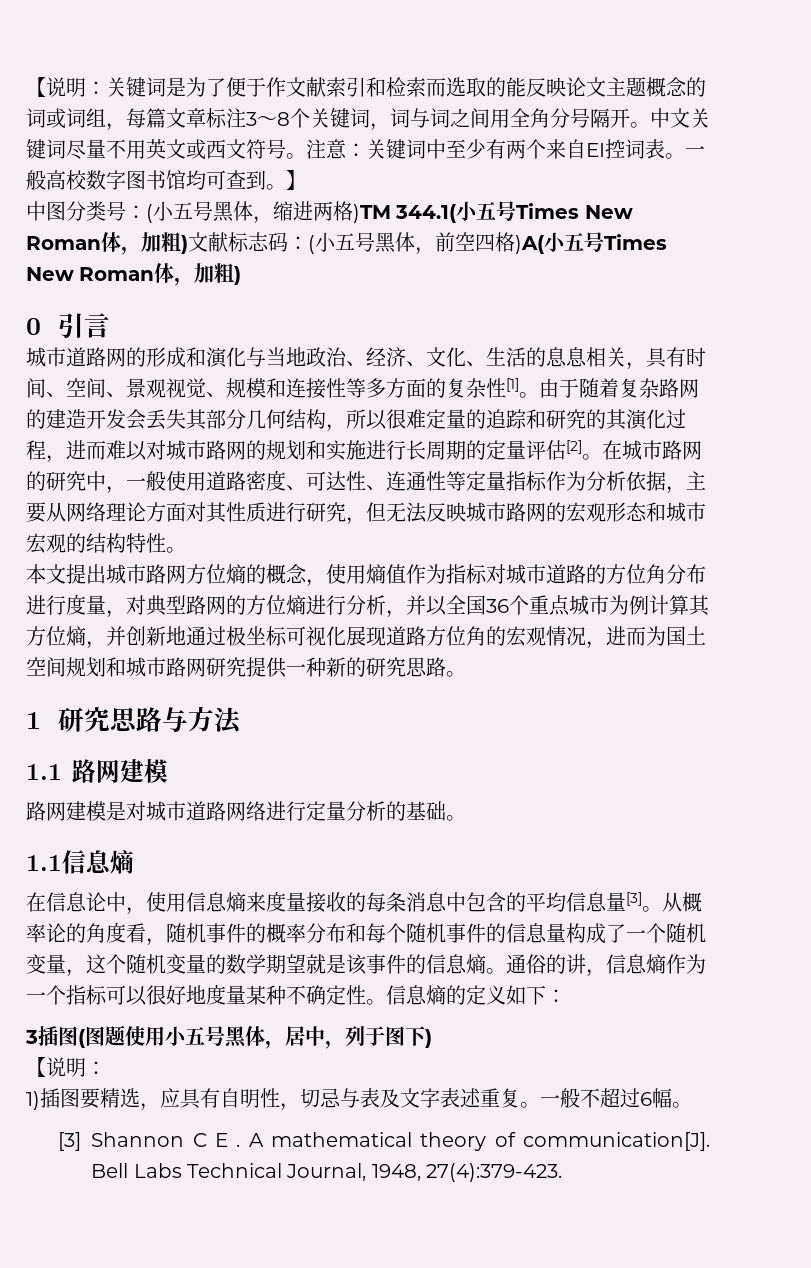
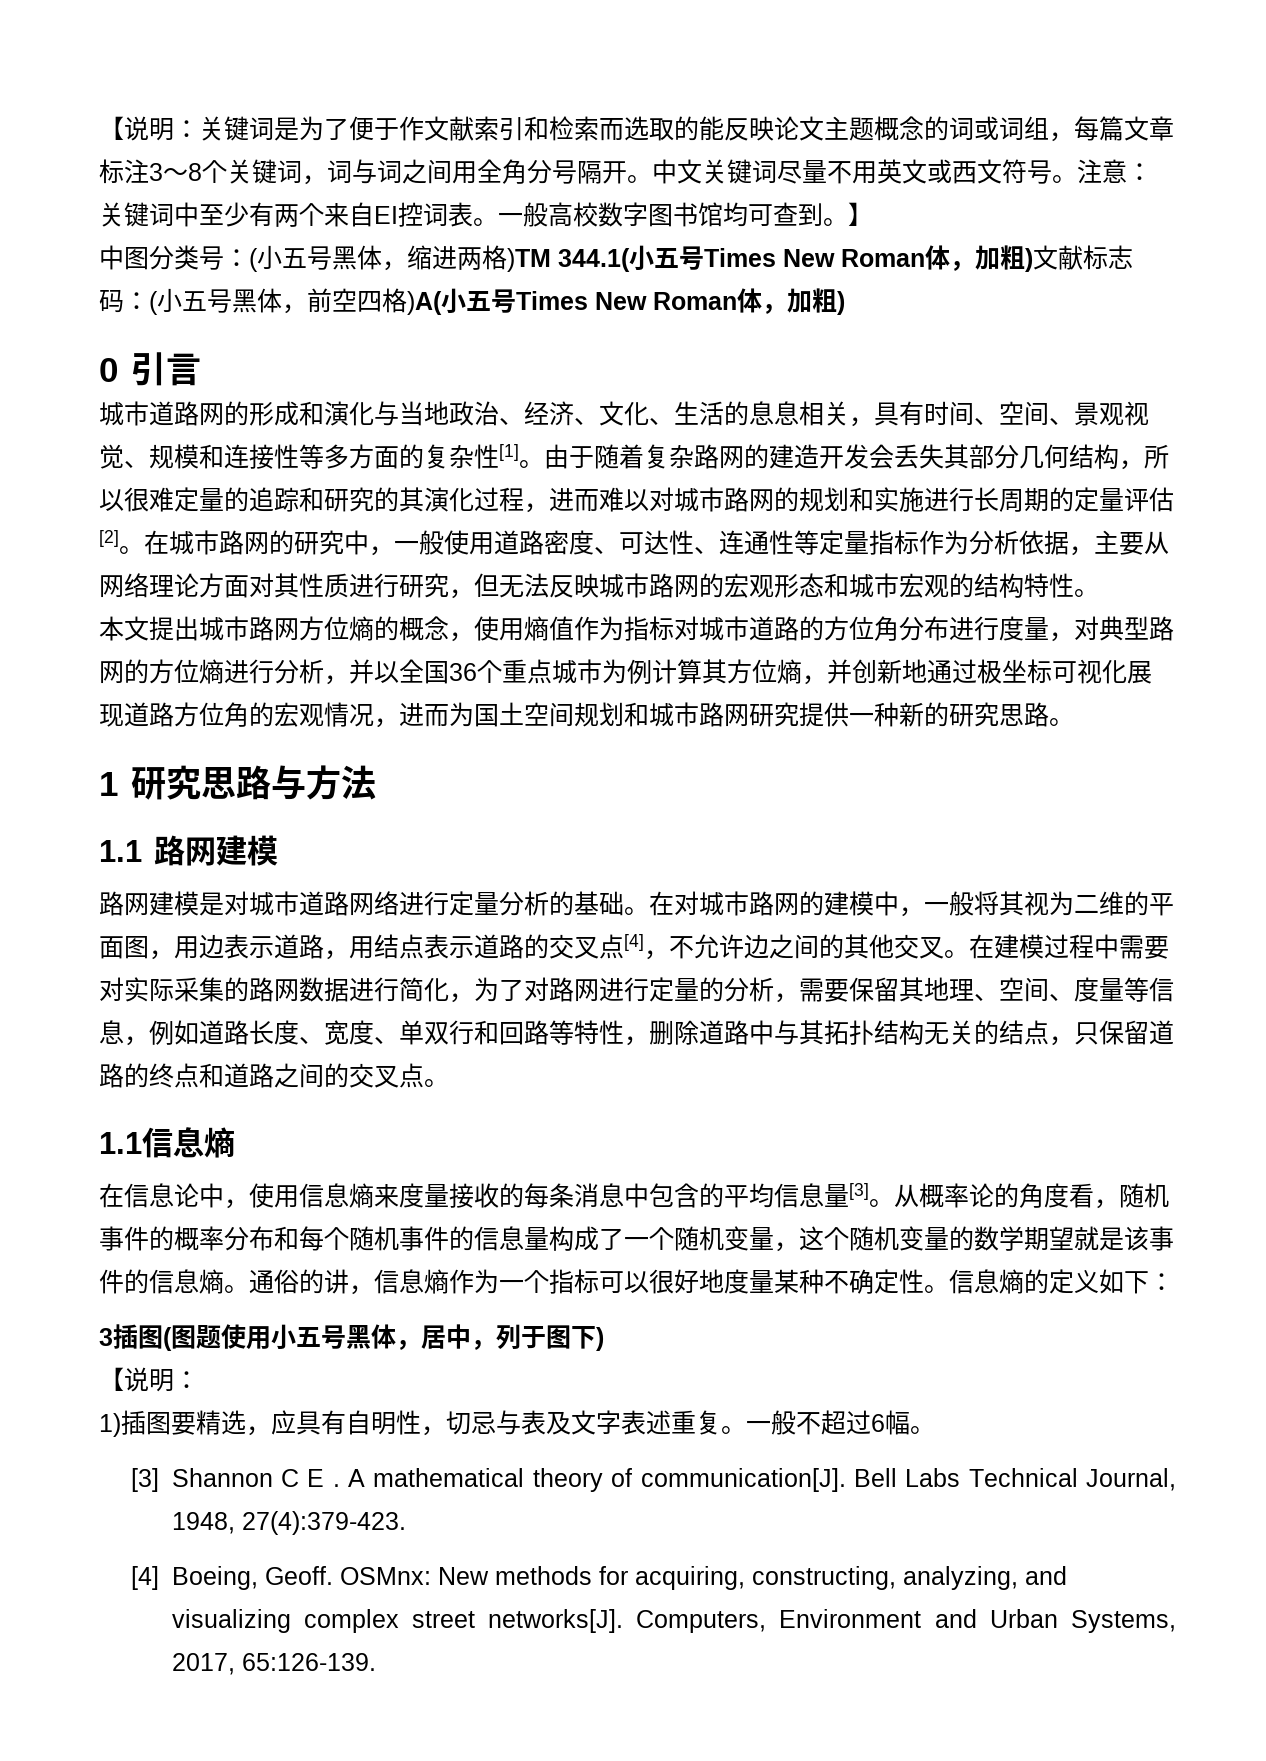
(466, 818) none -> [649,891,1174,917] [99,934,1169,960] [99,977,1174,1003] [99,1020,1174,1046] [99,1063,449,1088] 在对城市路网的建模中，一般将其视为二维的平面图，用边表示道路，用结点表示道路的交叉点[4]，不允许边之间的其他交叉。在建模过程中需要对实际采集的路网数据进行简化，为了对路网进行定量的分析，需要保留其地理、空间、度量等信息，例如道路长度、宽度、单双行和回路等特性，删除道路中与其拓扑结构无关的结点，只保留道路的终点和道路之间的交叉点。
(563, 1172) none -> [131,1566,1067,1590] [171,1609,1176,1633] [171,1653,376,1675] // [4] Boeing, Geoff. OSMnx: New methods for acquiring, constructing, analyzing, and visualizing complex street networks[J]. Computers, Environment and Urban Systems, 2017, 65:126-139.

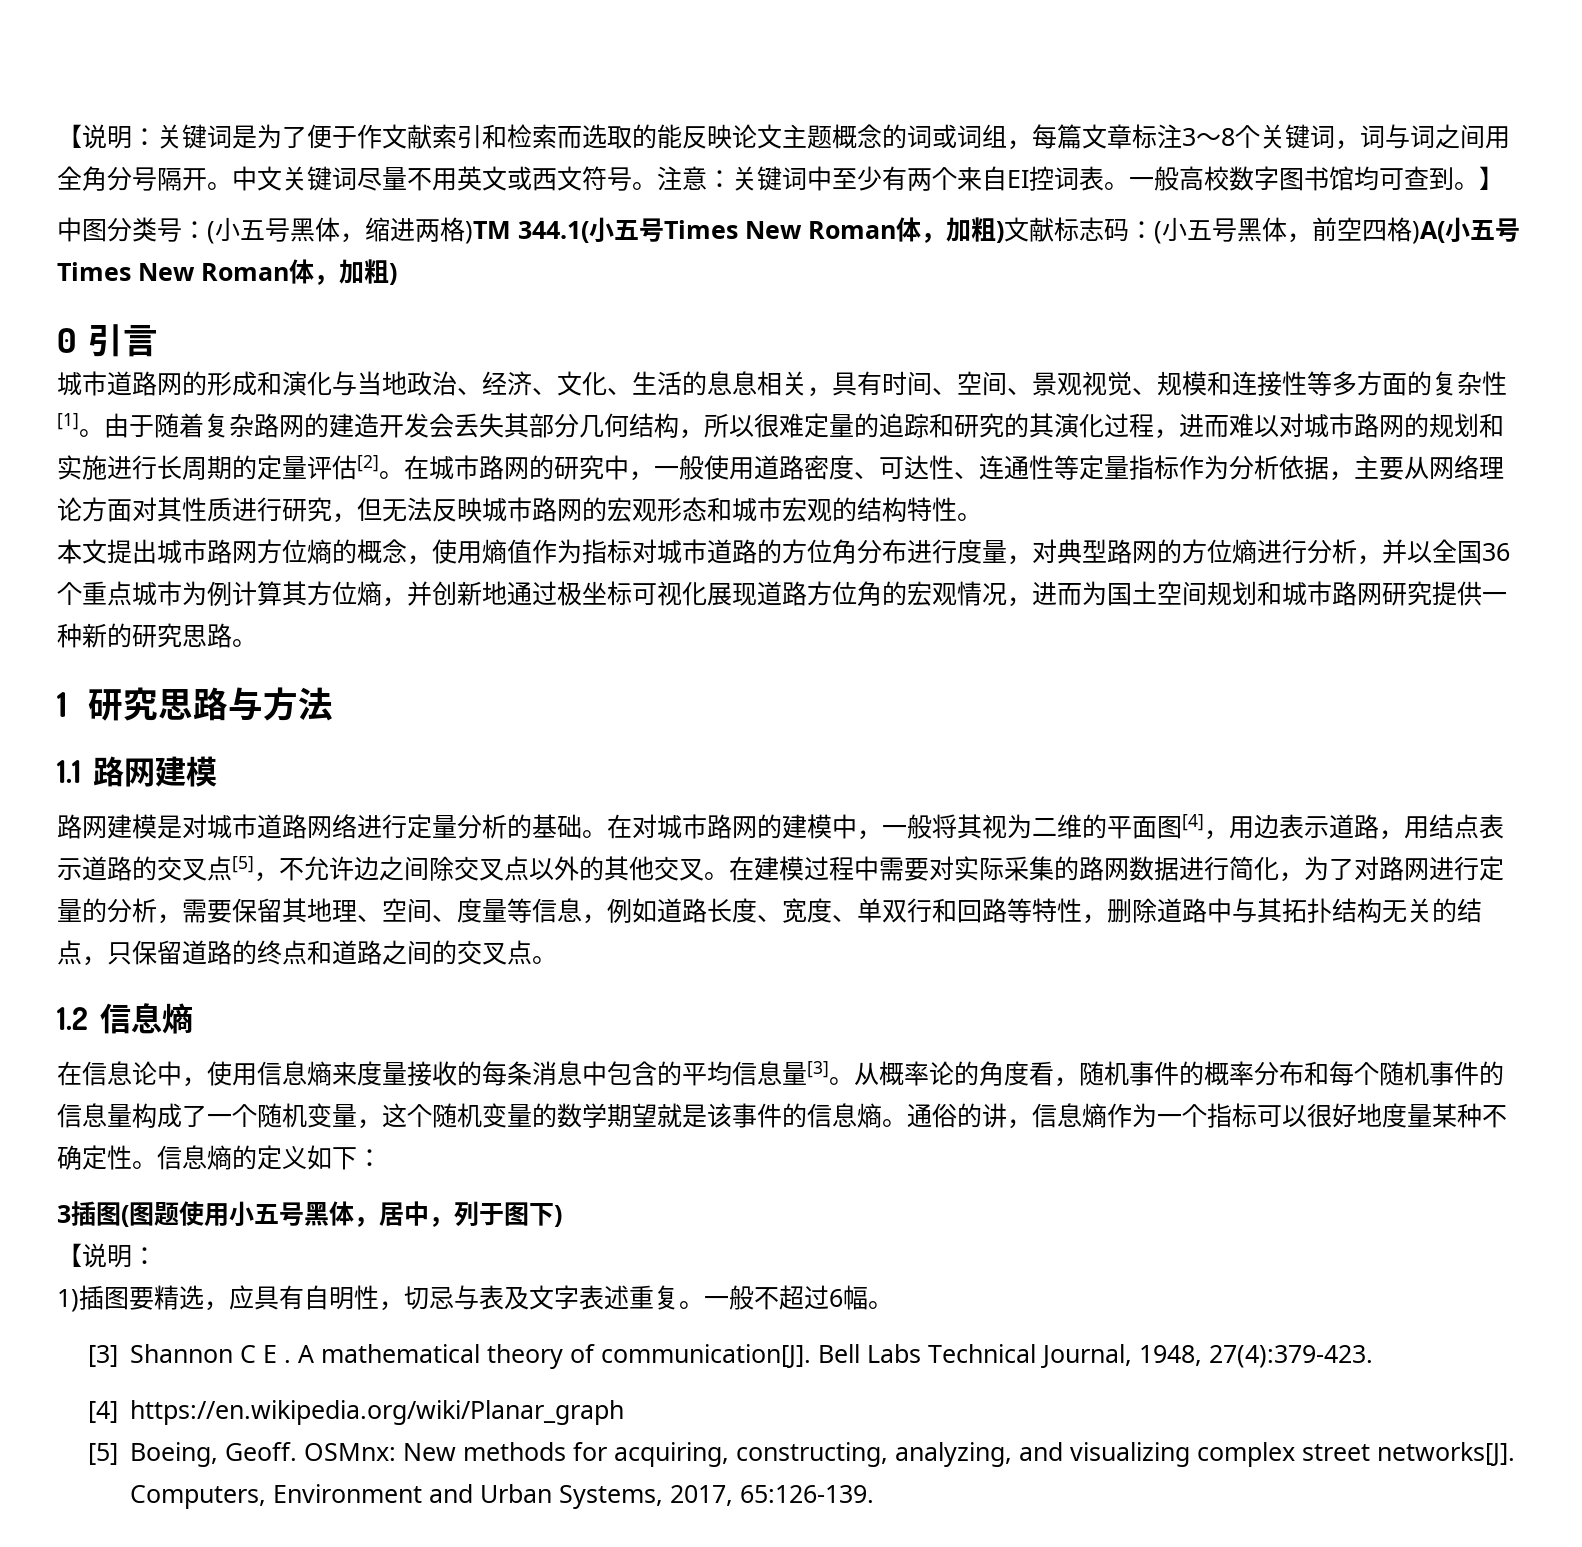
(149, 947) none -> [1182,814,1204,831] [4]
[624,934,644,951] [4] -> [232,856,254,873] [5]
(819, 946) none -> [429,856,579,881] 除交叉点以外
[99,1132,142,1154] 1.1 -> [57,1007,88,1030] 1.2
(160, 1578) none -> [130,1400,625,1425] [87,1443,118,1465] https://en.wikipedia.org/wiki/Planar_graph // [5]

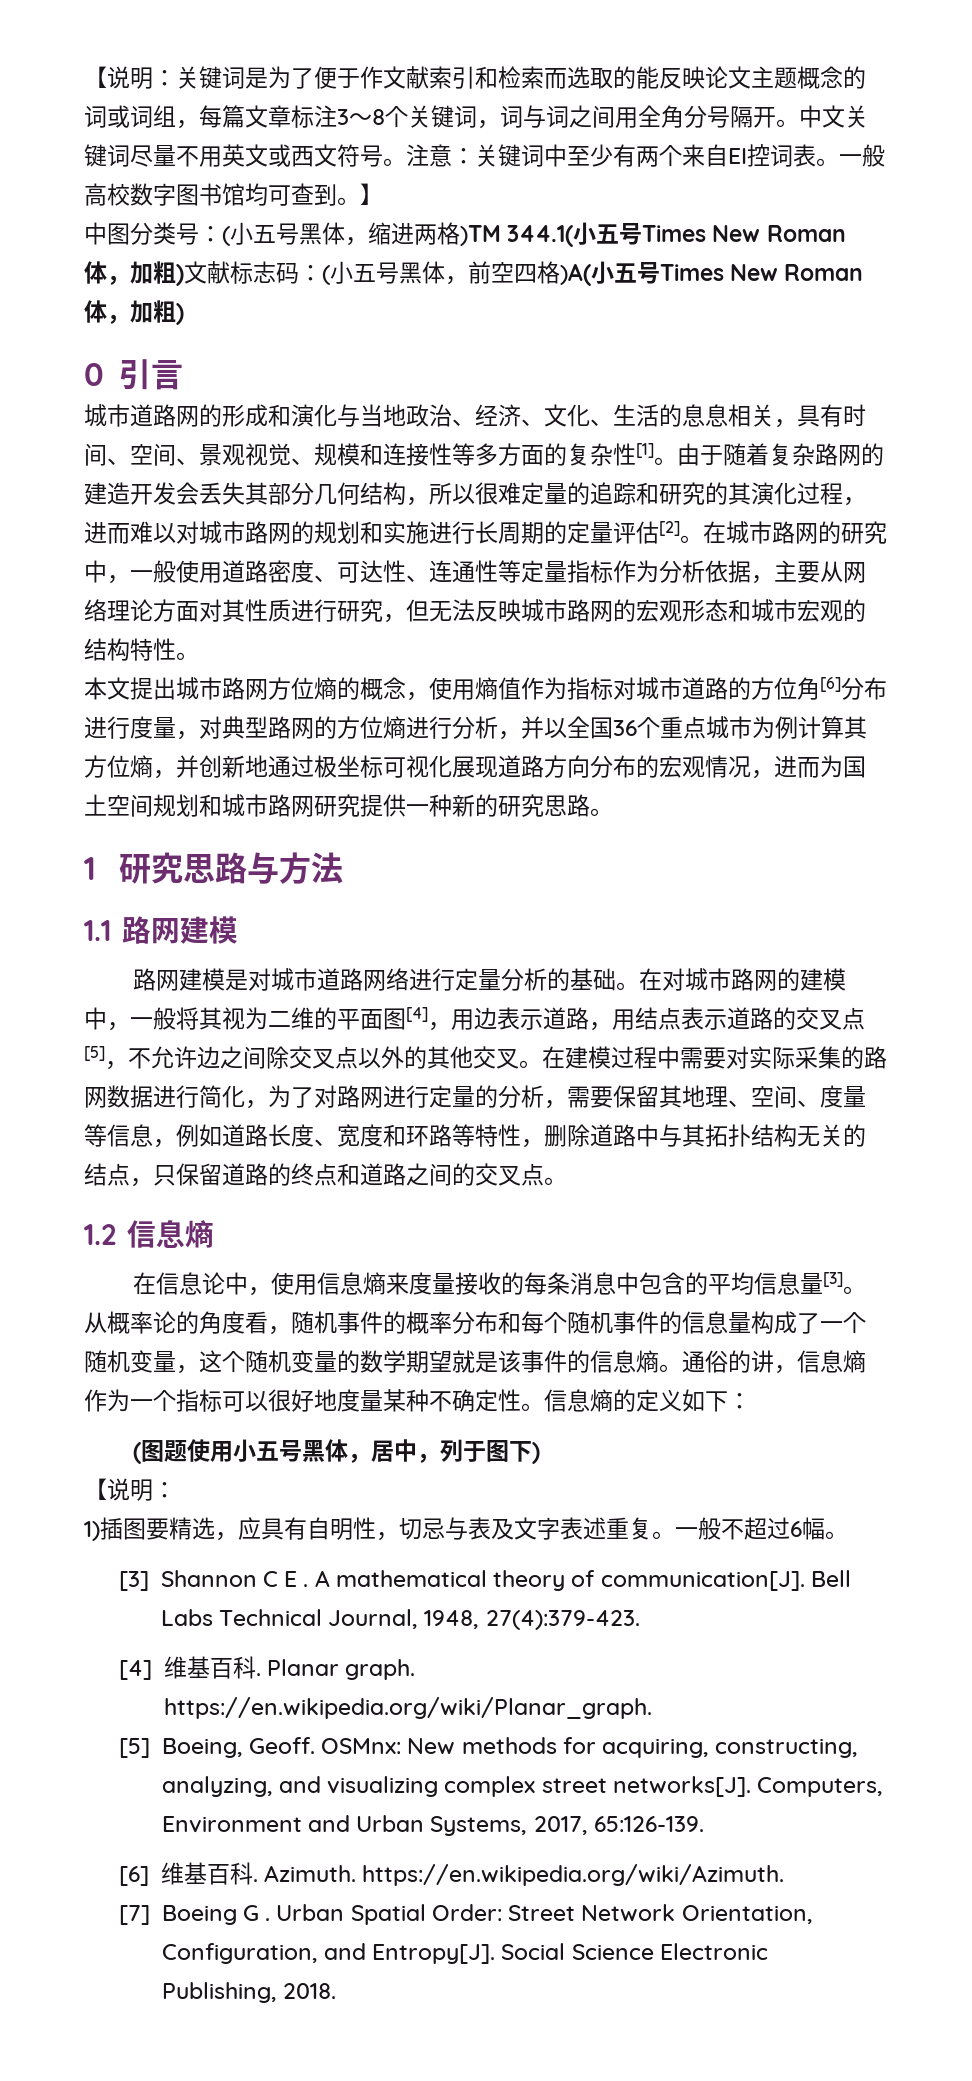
(857, 551) none -> [820,677,841,692] [6]
[832,581,882,606] 位角 -> [567,755,636,778] 向分布
[832,898,982,923] 、单双行和回 -> [383,1124,429,1147] 和环
[57,1201,121,1226] 3插图 -> (751, 1401) none
[130,1400,625,1425] https://en.wikipedia.org/wiki/Planar_graph -> [163,1656,416,1680] [163,1697,652,1719] 维基百科. Planar graph. https://en.wikipedia.org/wiki/Planar_graph.
(875, 1494) none -> [119,1862,785,1886] [119,1904,813,1925] [161,1943,768,1964] [161,1982,337,2003] // [6]维基百科. Azimuth. https://en.wikipedia.org/wiki/Azimuth. // [7] Boeing G . Urban Spatial Order: Street Network Orientation, Configuration, and Entropy[J]. Social Science Electronic Publishing, 2018.

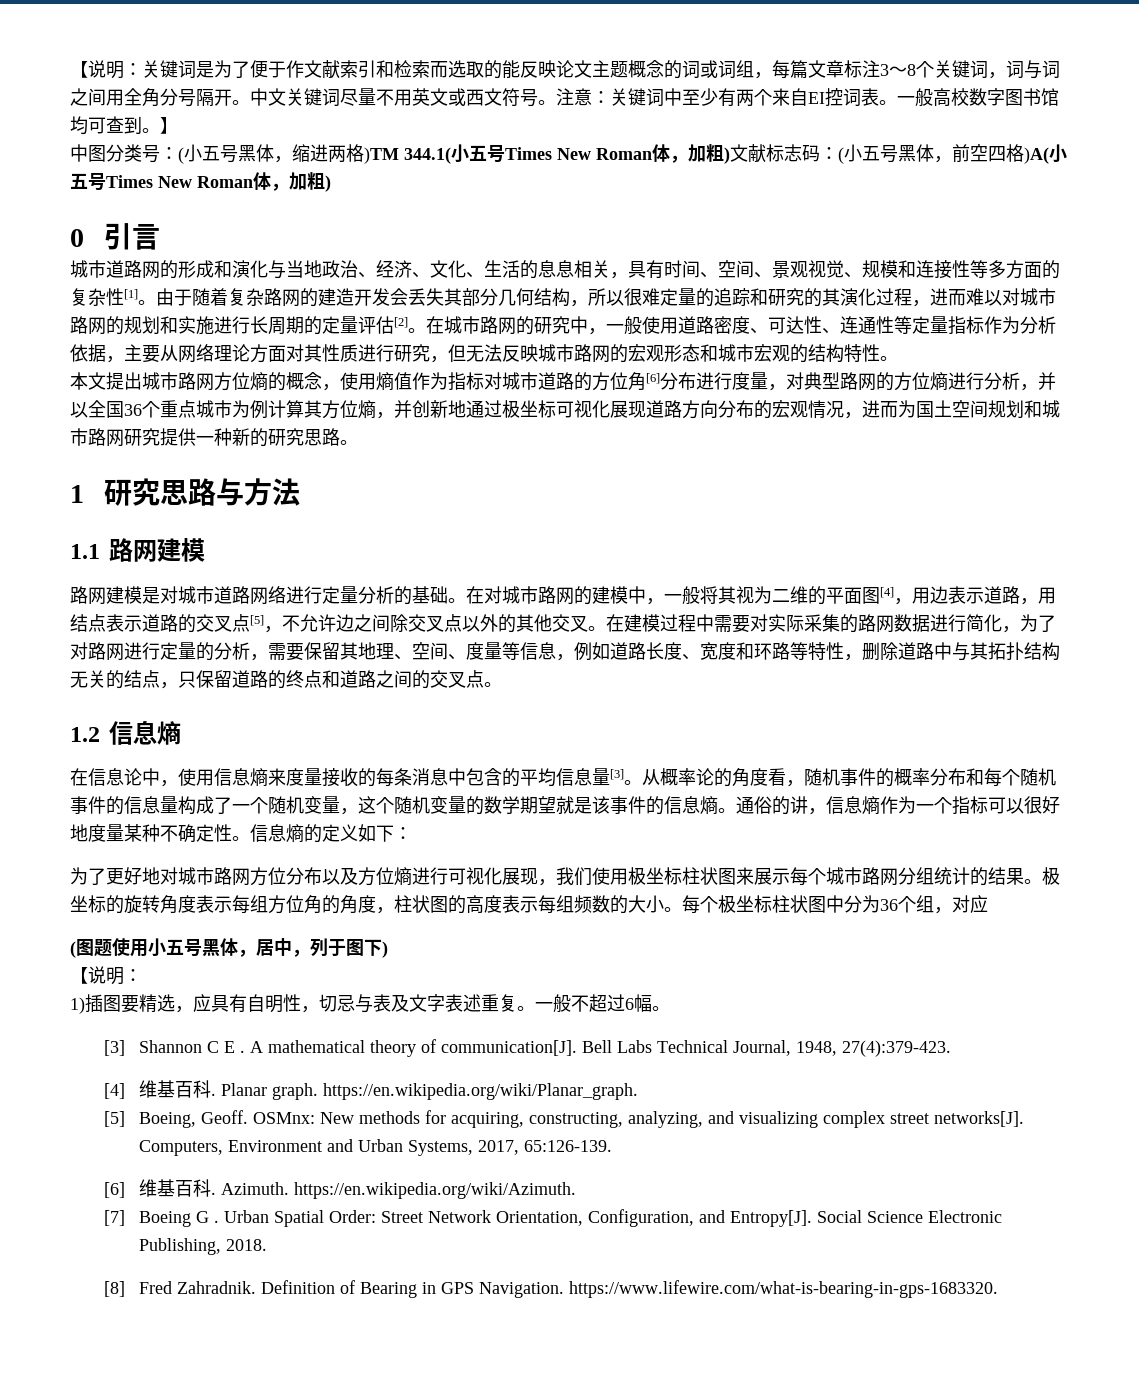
(751, 1401) none -> [70,867,1060,886] [70,895,988,914] // 为了更好地对城市路网方位分布以及方位熵进行可视化展现，我们使用极坐标柱状图来展示每个城市路网分组统计的结果。极坐标的旋转角度表示每组方位角的角度，柱状图的高度表示每组频数的大小。每个极坐标柱状图中分为36个组，对应
(337, 1991) none -> [104,1280,998,1298] // [8] Fred Zahradnik. Definition of Bearing in GPS Navigation. https://www.lifewire.com/what-is-bearing-in-gps-1683320.

